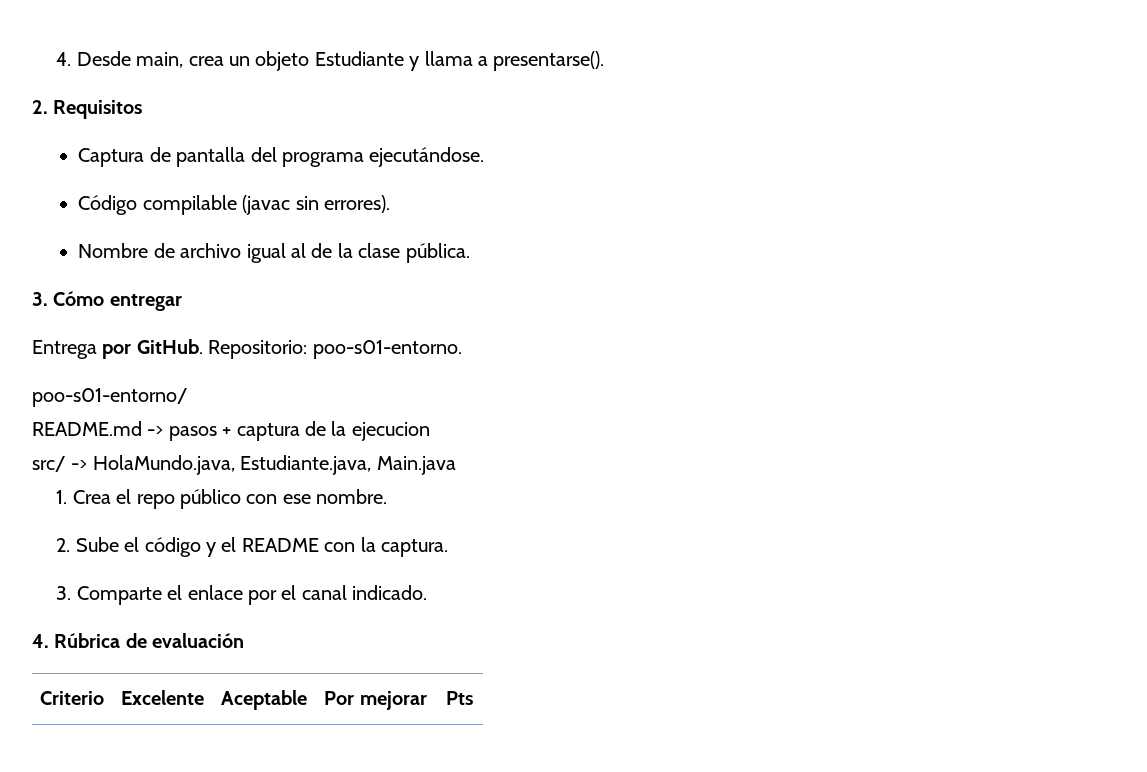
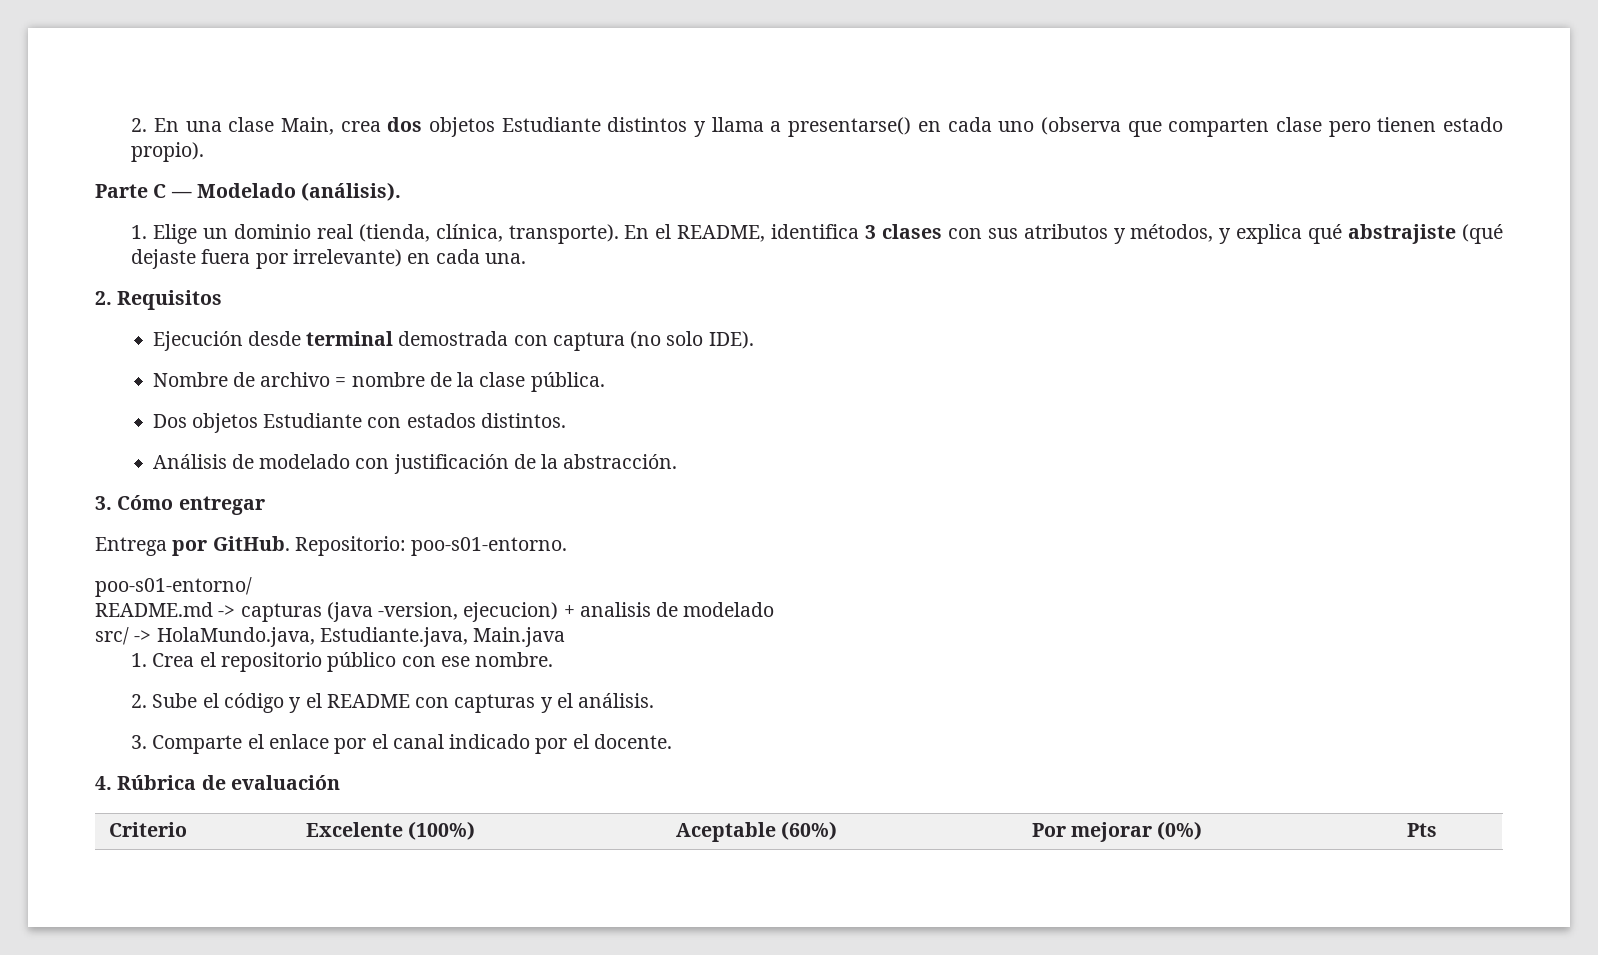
[56,51,605,71] [32,100,143,119] [78,147,485,167] [78,195,390,215] 4. Desde main, crea un objeto Estudiante y llama a presentarse(). // 2. Requisitos // Captura de pantalla del programa ejecutándose. // Código compilable (javac sin errores). -> [131,117,1503,137] [131,142,205,162] [95,182,402,201] [131,224,1503,244] [131,249,526,269] [95,290,223,310] [152,331,754,351] 2. En una clase Main, crea dos objetos Estudiante distintos y llama a presentarse() en cada uno (observa que comparten clase pero tienen estado propio). // Parte C — Modelado (análisis). // 1. Elige un dominio real (tienda, clínica, transporte). En el README, identifica 3 clases con sus atributos y métodos, y explica qué abstrajiste (qué dejaste fuera por irrelevante) en cada una. // 2. Requisitos // Ejecución desde terminal demostrada con captura (no solo IDE).
[246,243,306,263] igual al -> [335,372,425,387] = nombre
(470, 253) none -> [152,413,566,433] [152,454,678,474] // Dos objetos Estudiante con estados distintos. // Análisis de modelado con justificación de la abstracción.
[168,421,430,441] pasos + captura de la ejecucion -> [240,602,775,622] capturas (java -version, ejecucion) + analisis de modelado
[136,494,175,509] repo -> [220,652,322,672] repositorio
[360,537,448,557] la captura. -> [454,693,655,713] capturas y el análisis.
[352,585,428,600] indicado. -> [449,734,672,754] indicado por el docente.
(205, 697) none -> [407,821,475,840] (100%)
(308, 700) none -> [780,821,837,840] (60%)
(427, 700) none -> [1157,821,1203,840] (0%)

